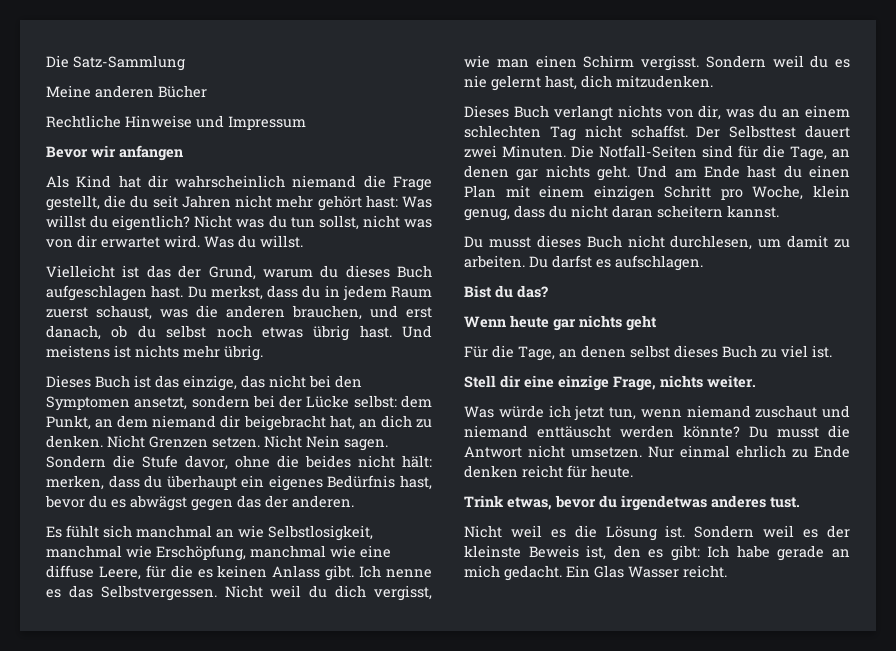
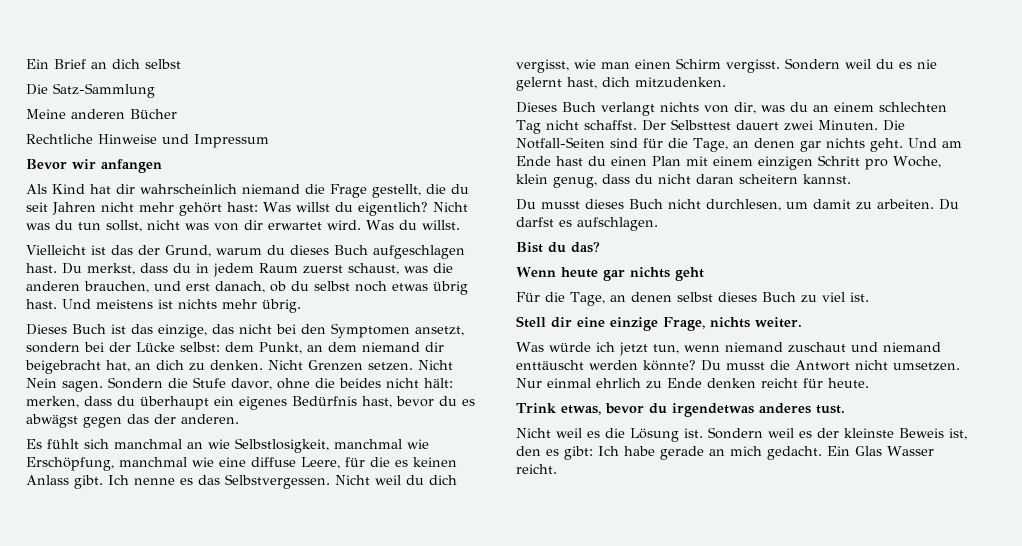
(46, 61) none -> [26,59,181,69] Ein Brief an dich selbst //

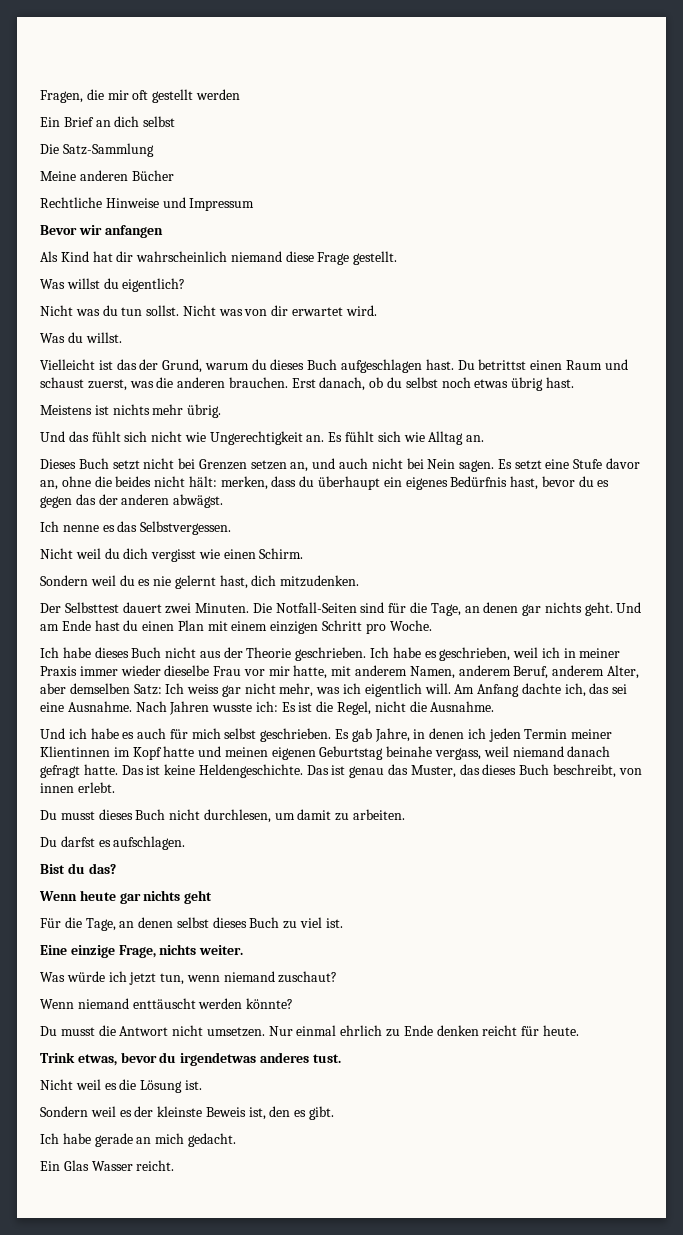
(26, 64) none -> [40,89,240,103] Fragen, die mir oft gestellt werden //
[305,184,469,198] [26,202,258,216] die Frage gestellt, die du seit Jahren nicht mehr gehört hast: -> [285,251,398,265] diese Frage gestellt. //
(428, 209) none -> (186, 285) //
[106,220,180,232] sollst, nicht -> [146,305,216,316] sollst. Nicht
(361, 225) none -> (377, 310) //
[87,263,453,277] [26,281,210,293] merkst, dass du in jedem Raum zuerst schaust, was die anderen brauchen, und erst -> [478,359,628,370] [40,377,316,391] betrittst einen Raum und schaust zuerst, was die anderen brauchen. Erst
[62,299,153,309] Und meistens -> [40,405,92,415] // Meistens
[26,323,464,338] [26,342,444,354] [25,360,453,374] [26,377,272,392] Dieses Buch ist das einzige, das nicht bei den Symptomen ansetzt, sondern bei der Lücke selbst: dem Punkt, an dem niemand dir beigebracht hat, an dich zu denken. Nicht Grenzen setzen. Nicht Nein sagen. Sondern die Stufe davor, -> [40,431,485,445] [40,458,641,472] [40,480,58,490] Und das fühlt sich nicht wie Ungerechtigkeit an. Es fühlt sich wie Alltag an. // Dieses Buch setzt nicht bei Grenzen setzen an, und auch nicht bei Nein sagen. Es setzt eine Stufe davor an,
[26,414,78,428] abwägst -> (610, 483) none
[181,414,239,424] [26,438,429,453] [26,457,457,471] [26,475,103,489] anderen. // Es fühlt sich manchmal an wie Selbstlosigkeit, manchmal wie Erschöpfung, manchmal wie eine diffuse Leere, für die es keinen Anlass gibt. -> [121,494,224,508] anderen abwägst. //
(330, 481) none -> (232, 528) //
[516,58,780,73] vergisst, wie man einen Schirm vergisst. -> [151,548,304,562] vergisst wie einen Schirm. //
[516,102,947,116] [516,120,637,134] Dieses Buch verlangt nichts von dir, was du an einem schlechten Tag nicht schaffst. -> (360, 581) none
[893,156,941,168] [516,174,851,188] Woche, klein genug, dass du nicht daran scheitern kannst. -> [389,620,432,631] [40,647,621,661] [40,665,639,679] [40,683,628,697] [40,701,495,715] [40,728,613,742] [40,746,611,760] [40,764,642,778] [40,782,115,793] Woche. // Ich habe dieses Buch nicht aus der Theorie geschrieben. Ich habe es geschrieben, weil ich in meiner Praxis immer wieder dieselbe Frau vor mir hatte, mit anderem Namen, anderem Beruf, anderem Alter, aber demselben Satz: Ich weiss gar nicht mehr, was ich eigentlich will. Am Anfang dachte ich, das sei eine Ausnahme. Nach Jahren wusste ich: Es ist die Regel, nicht die Ausnahme. // Und ich habe es auch für mich selbst geschrieben. Es gab Jahre, in denen ich jeden Termin meiner Klientinnen im Kopf hatte und meinen eigenen Geburtstag beinahe vergass, weil niemand danach gefragt hatte. Das ist keine Heldengeschichte. Das ist genau das Muster, das dieses Buch beschreibt, von innen erlebt.
(934, 204) none -> (406, 814) //
[516,316,605,328] Stell dir eine -> [40,945,67,955] Eine
[787,342,878,353] zuschaut und -> [278,971,338,983] [40,999,74,1009] zuschaut? // Wenn
(696, 365) none -> (294, 1003) //
(703, 433) none -> (202, 1085) //
[564,446,593,460] gibt: -> [309,1106,335,1120] gibt. //
(822, 453) none -> (236, 1140) //

